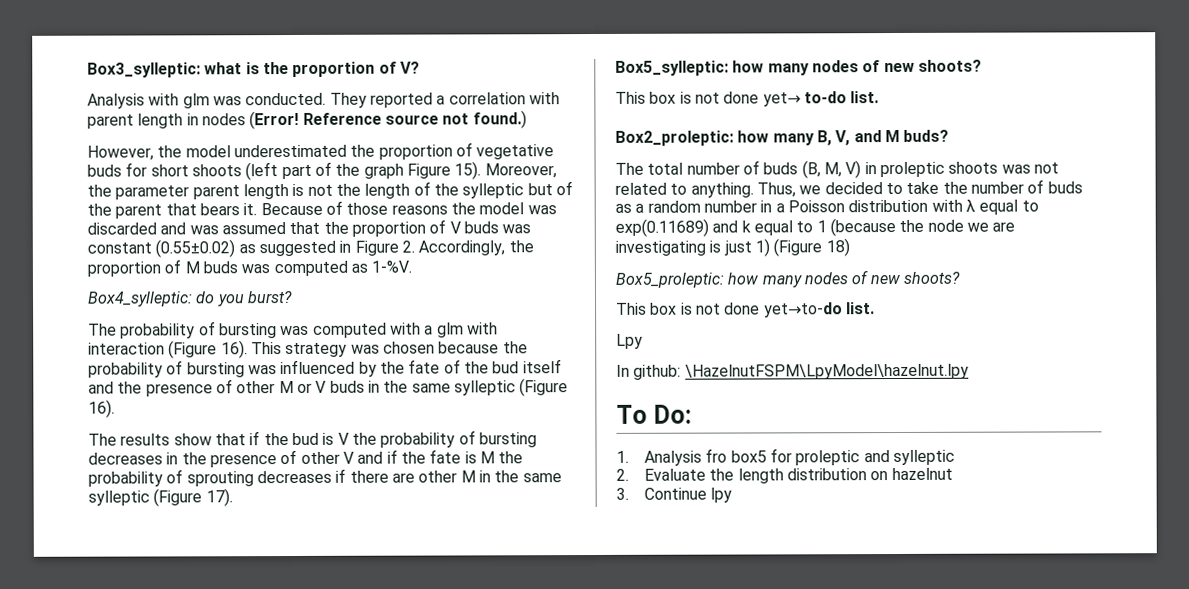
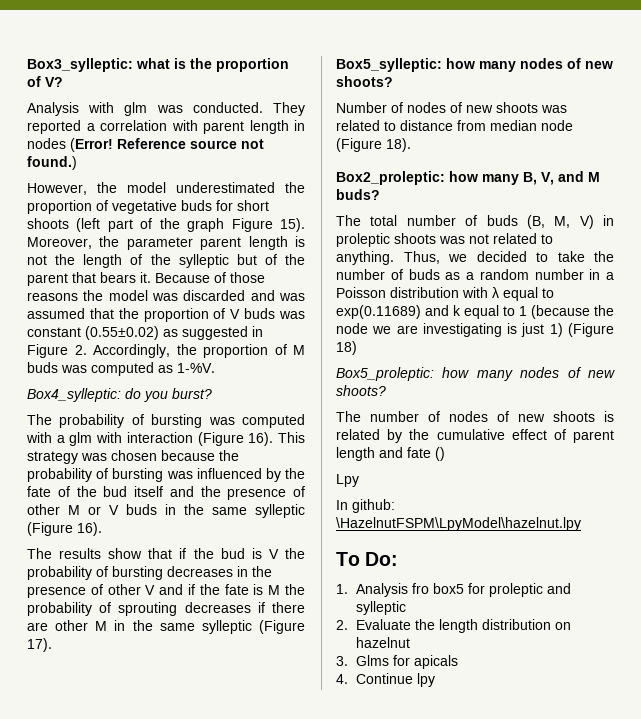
[615,91,880,107] This box is not done yet→ to-do list. -> [336,102,567,113] [336,120,573,131] [336,138,411,152] Number of nodes of new shoots was related to distance from median node (Figure 18).
[616,302,875,318] This box is not done yet→to-do list. -> [336,411,614,422] [336,429,614,443] [336,447,445,461] The number of nodes of new shoots is related by the cumulative effect of parent length and fate ()
(629, 493) none -> [356,655,459,669] [336,674,348,684] Glms for apicals // 4.

